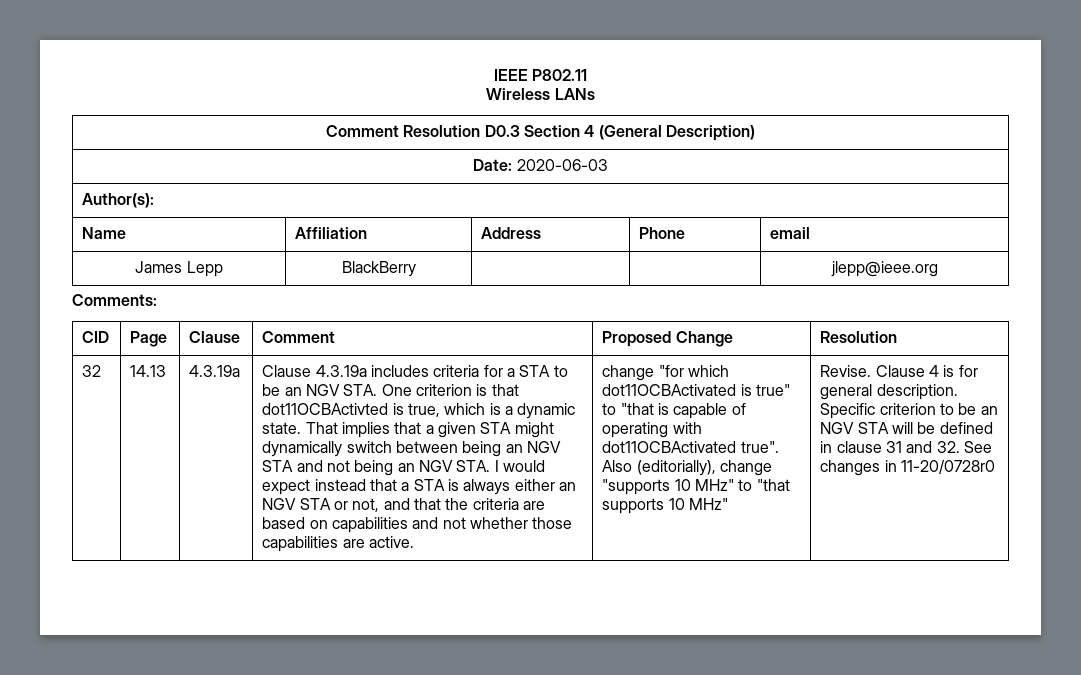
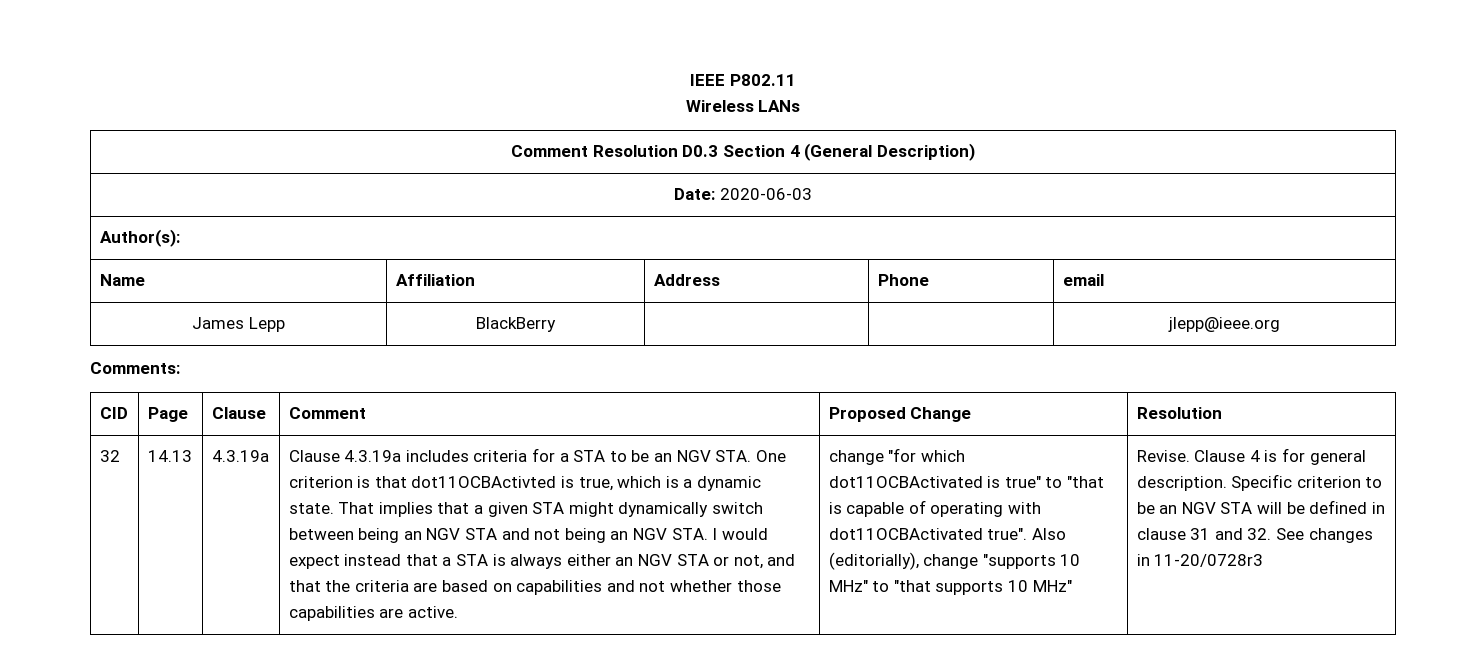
[901,460,996,474] 11-20/0728r0 -> [1154,554,1264,567] 11-20/0728r3

